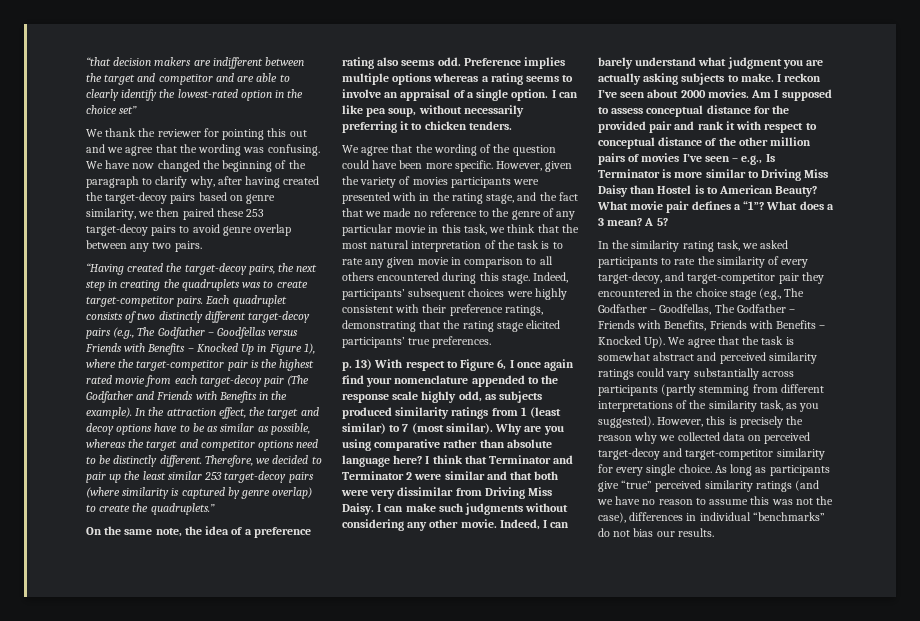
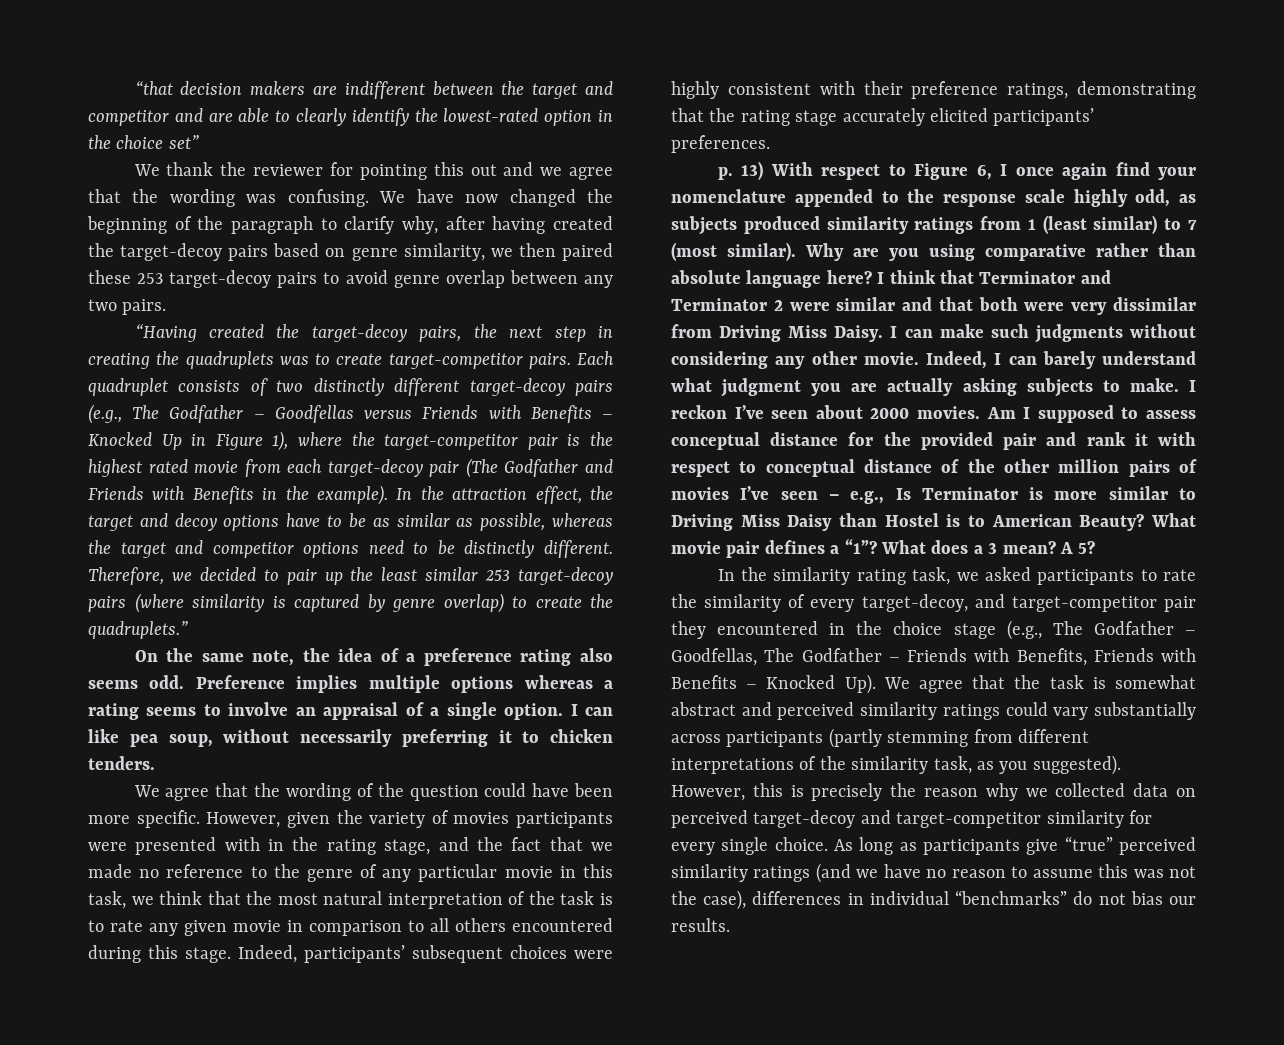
(524, 327) none -> [842,108,925,126] accurately
[408,338,431,345] true -> (1095, 117) none

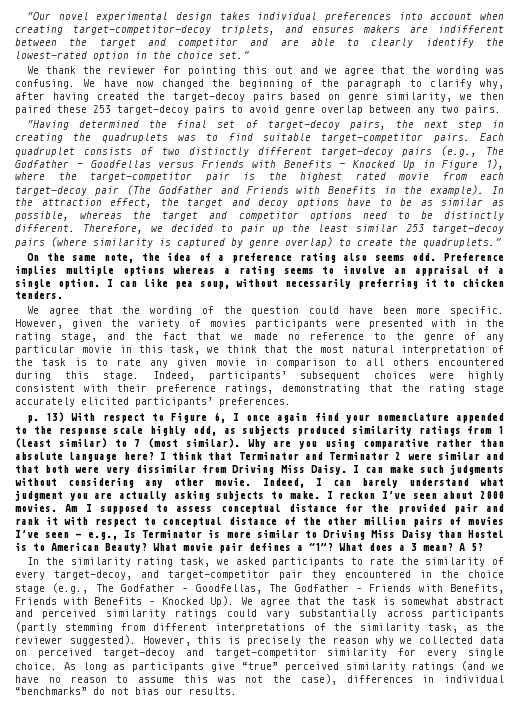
[134,81,243,95] “that decision -> [27,12,505,22] [15,25,355,35] “Our novel experimental design takes individual preferences into account when creating target-competitor-decoy triplets, and ensures
[168,135,199,149] set” -> [219,51,249,59] set.”
[209,324,300,338] created the -> [79,120,258,128] determined the final set of
[336,353,383,365] create -> [228,133,311,141] find suitable
[999,761,1028,774] you -> [486,623,505,631] [15,636,63,644] the reviewer

